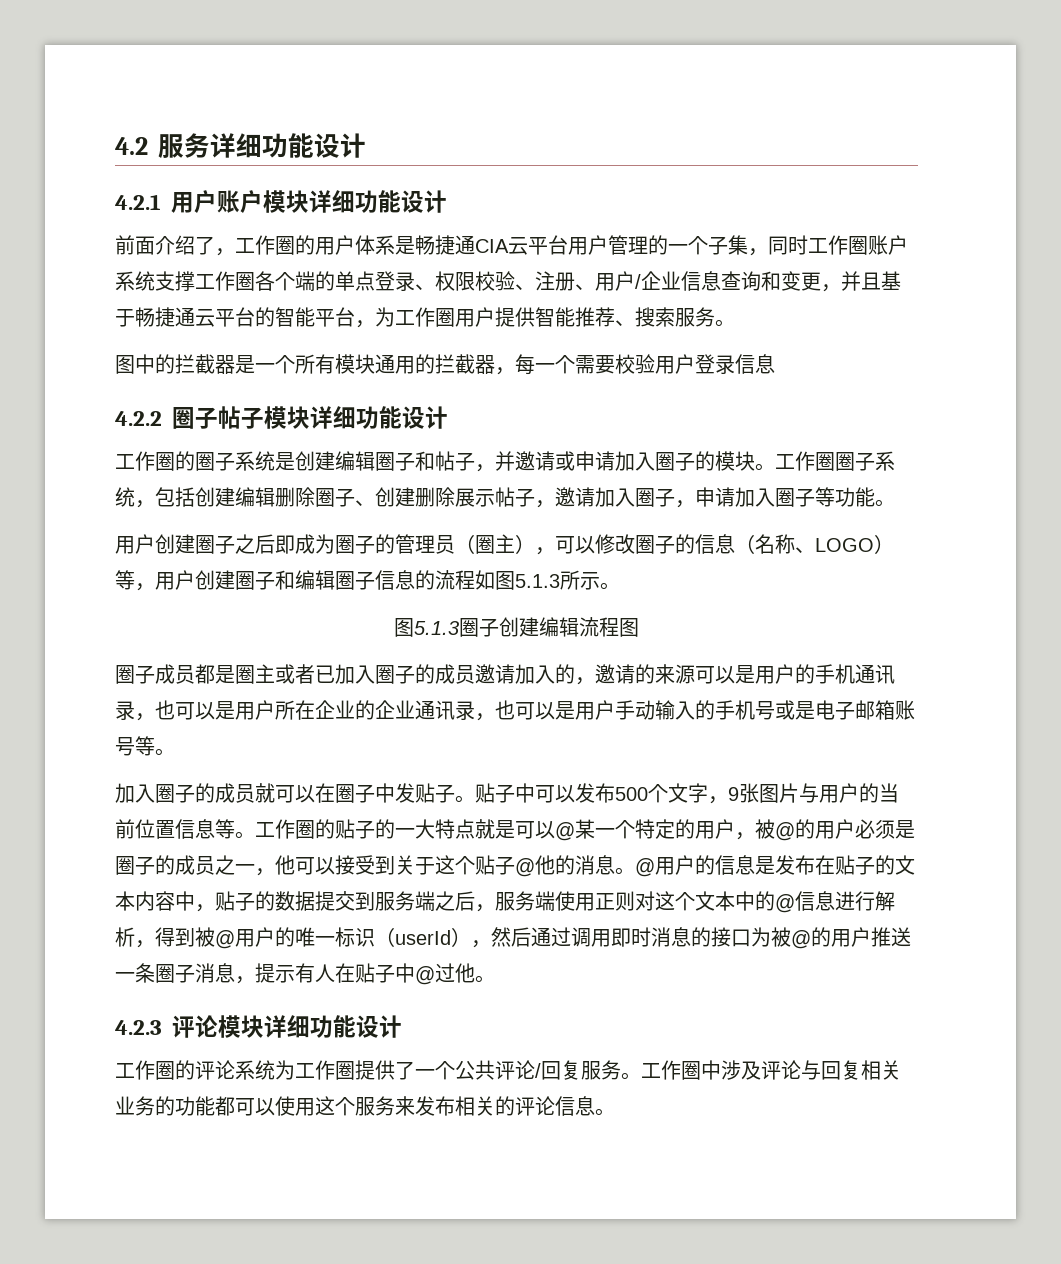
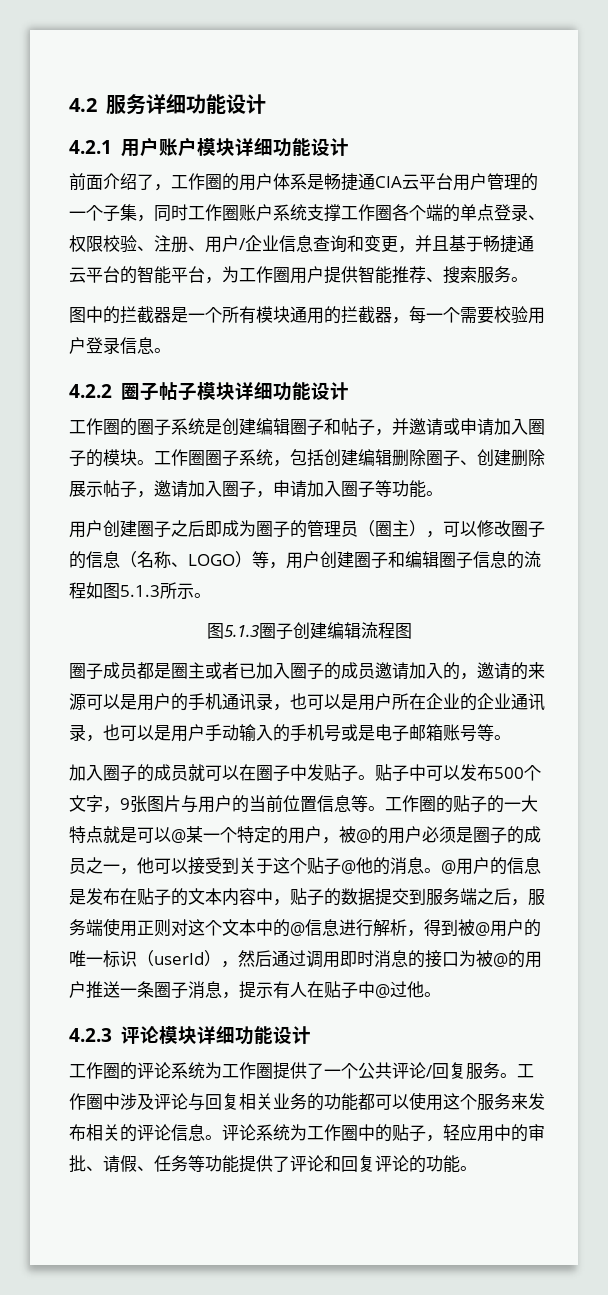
(775, 364) none -> [154,348,171,353] 。
(615, 1112) none -> [222,1124,545,1142] [69,1155,477,1173] 评论系统为工作圈中的贴子，轻应用中的审批、请假、任务等功能提供了评论和回复评论的功能。

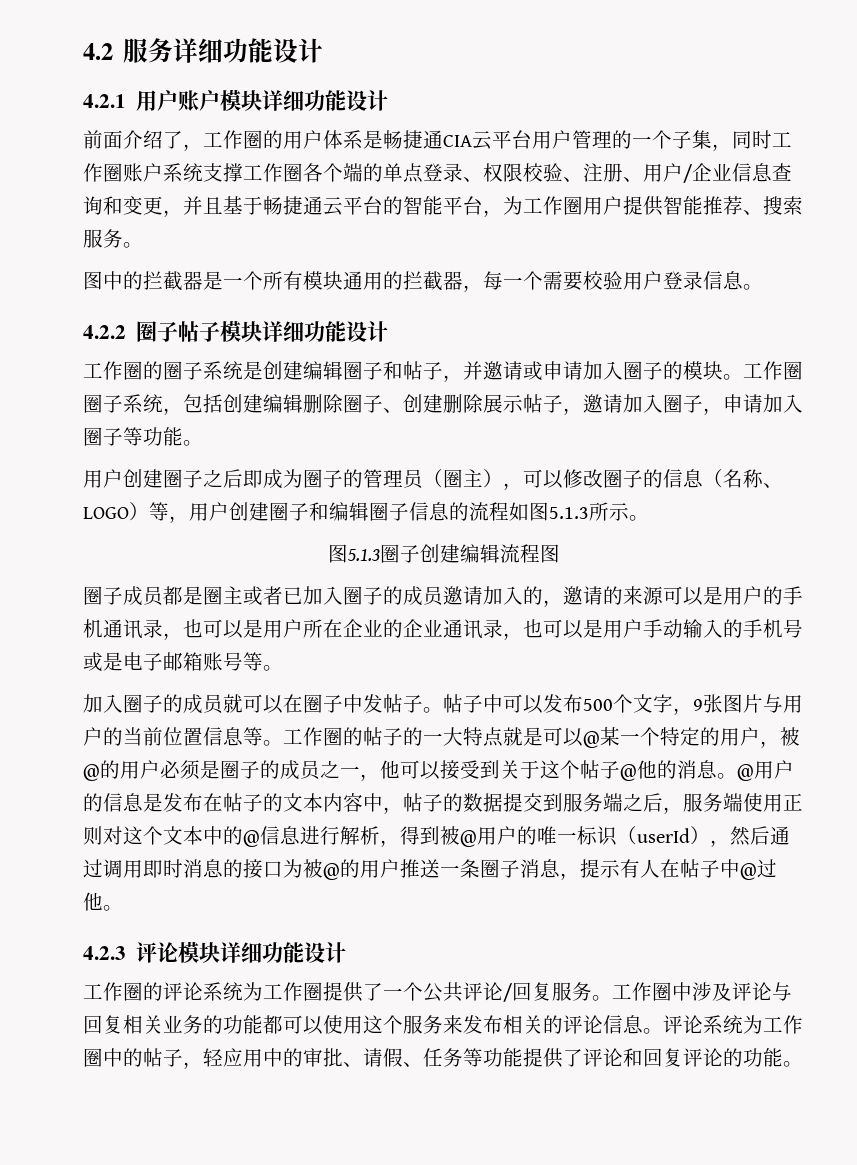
[324,764,392,782] 贴子。贴 -> [383,694,463,713] 帖子。帖
[453,795,470,812] 贴 -> [363,727,383,746] 帖
[307,857,324,874] 贴 -> [580,760,600,779] 帖
[137,888,154,905] 贴 -> [223,793,243,812] 帖
[290,888,307,905] 贴 -> [403,793,423,812] 帖
[324,981,341,998] 贴 -> [680,859,700,878] 帖
[392,1124,409,1141] 贴 -> [143,1048,163,1067] 帖

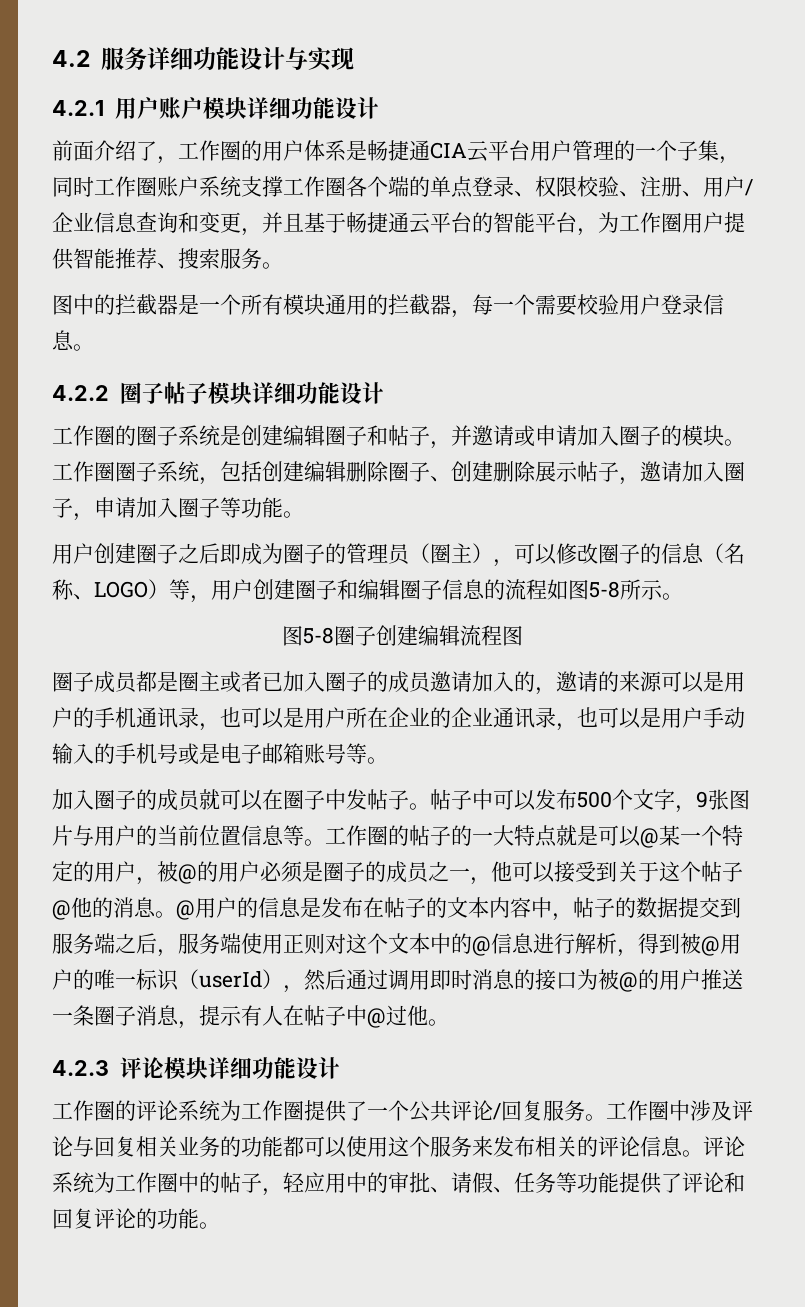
(323, 50) none -> [284,47,354,71] 与实现
[549,507,589,519] 5.1.3 -> [589,581,620,598] 5-8
[347,549,380,561] 5.1.3 -> [303,627,334,644] 5-8

